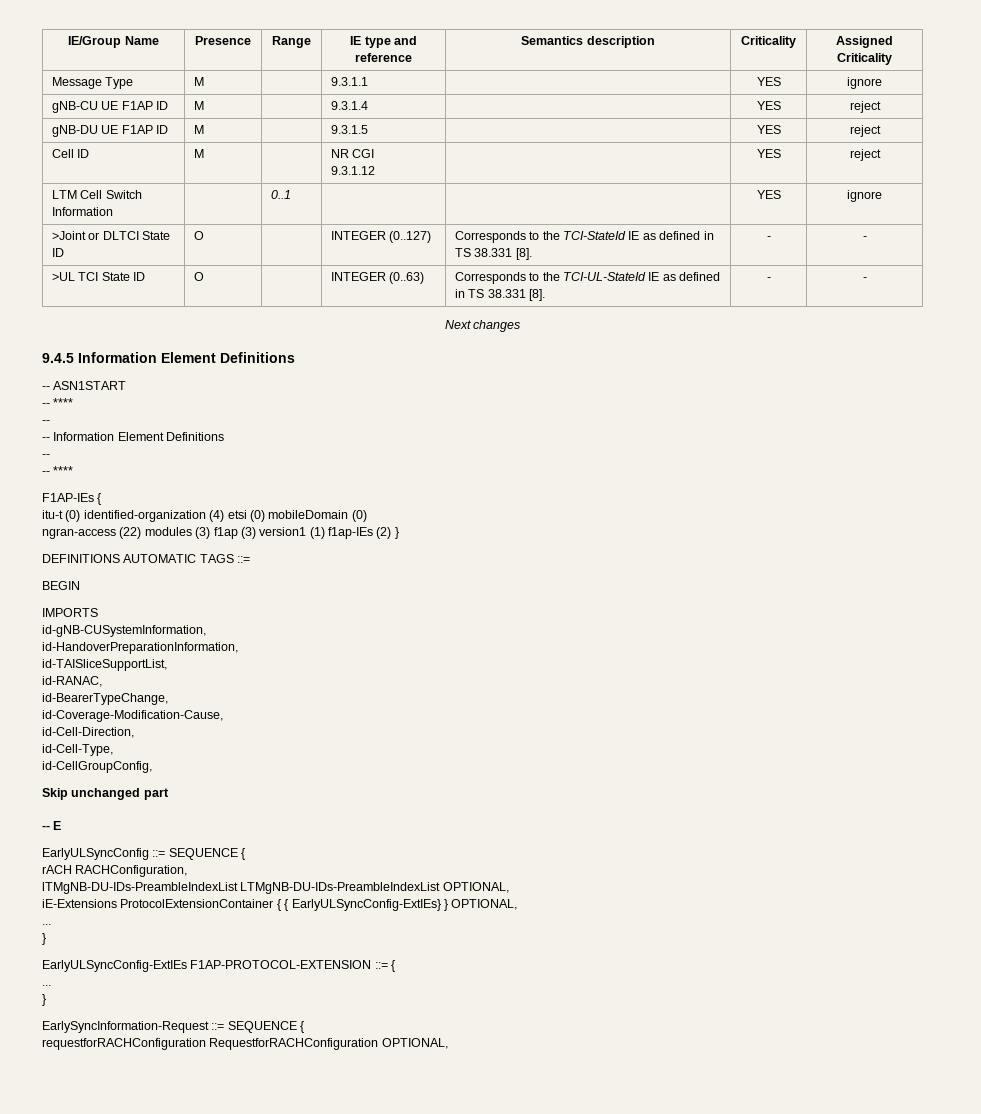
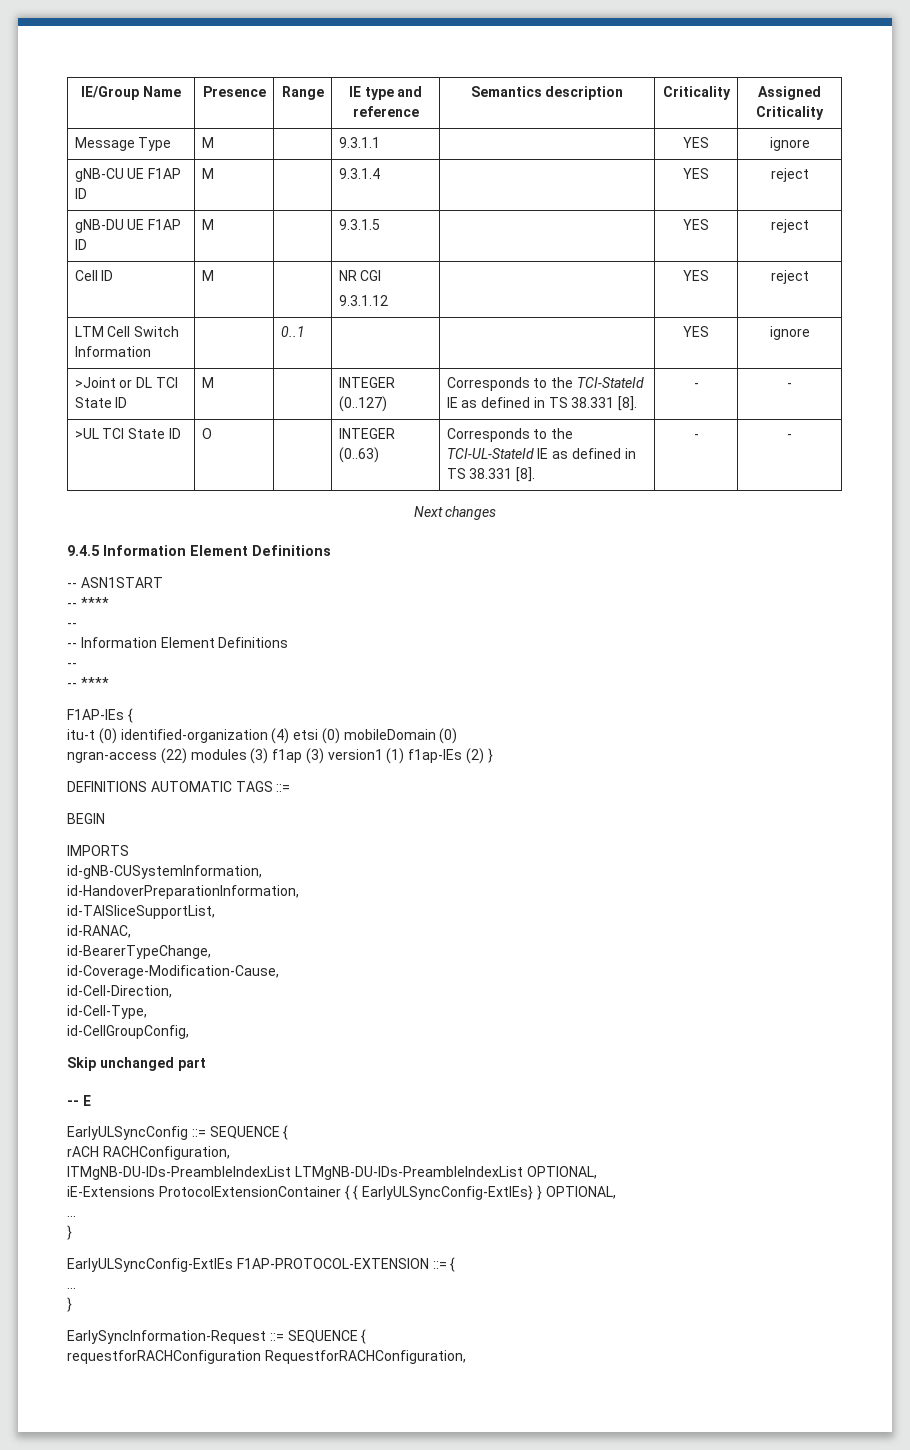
[102,231,171,240] [51,248,64,257] [193,231,204,240] DLTCI State ID | O -> [136,377,178,388] [74,397,128,408] [201,377,214,388] DL TCI State ID | M
[209,1038,448,1050] RequestforRACHConfiguration OPTIONAL, -> [264,1350,466,1364] RequestforRACHConfiguration,

